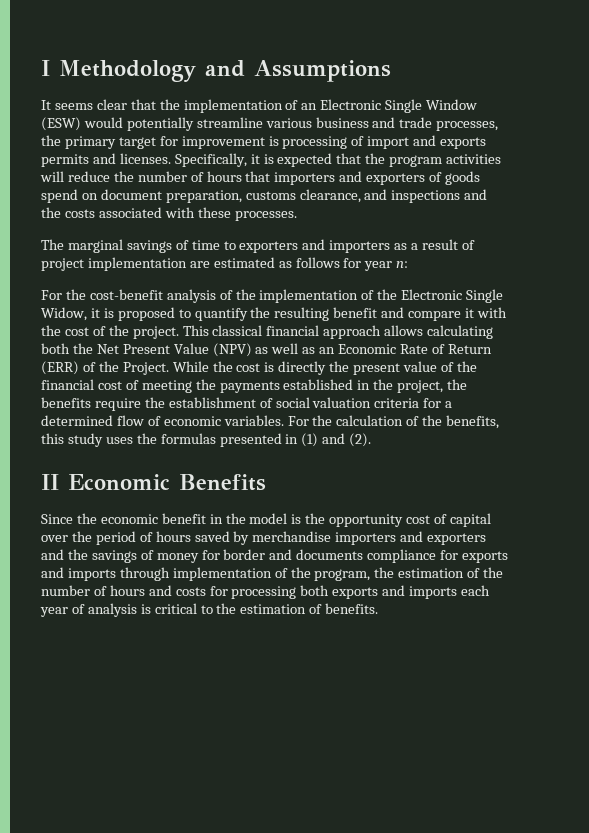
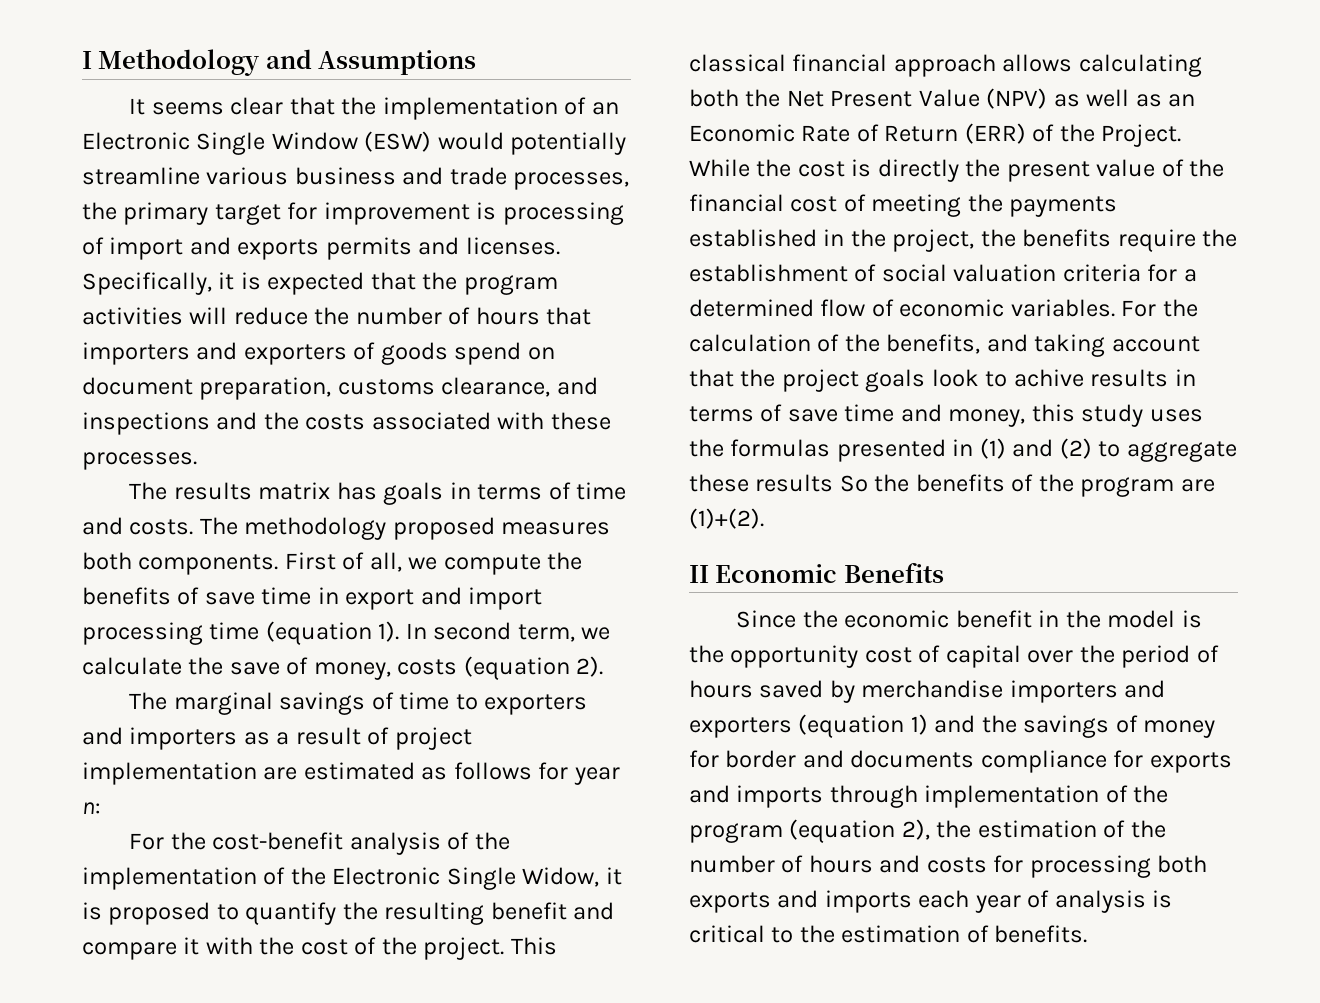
(297, 216) none -> [129,482,627,505] [82,517,611,540] [82,552,583,575] [82,587,543,610] [82,621,611,645] [82,656,604,680] // The results matrix has goals in terms of time and costs. The methodology proposed measures both components. First of all, we compute the benefits of save time in export and import processing time (equation 1). In second term, we calculate the save of money, costs (equation 2).
(500, 422) none -> [986,334,1200,357] [689,369,1196,392] [689,404,1026,427] and taking account that the project goals look to achive results in terms of save time and money,
[349,433,372,447] (2). -> [1059,438,1237,462] [689,474,1215,497] [689,508,764,529] (2) to aggregate these results So the benefits of the program are (1)+(2).
(487, 539) none -> [798,714,928,738] (equation 1)
[314,569,371,581] program, -> [689,819,930,843] program (equation 2),

